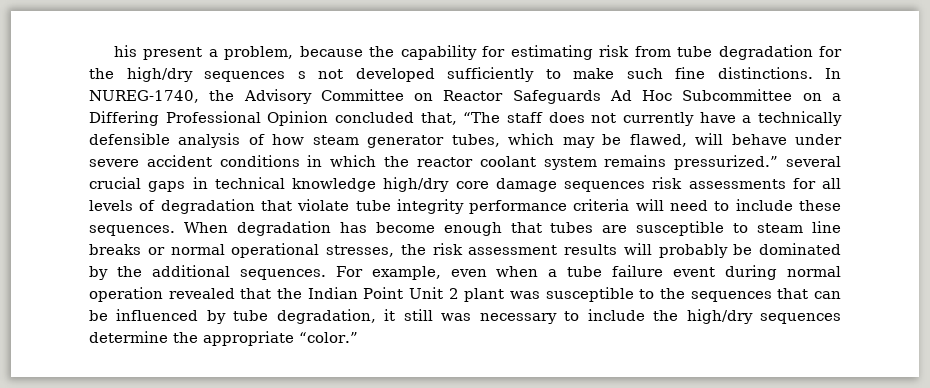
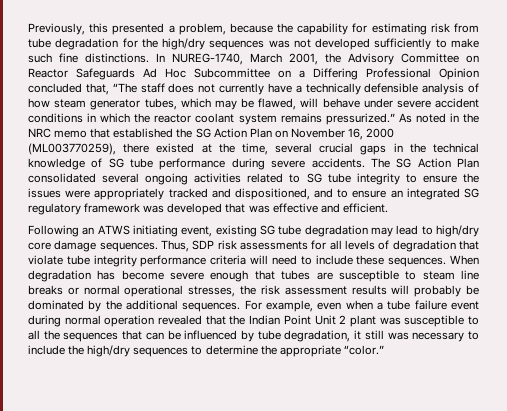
[113,45,203,60] his present -> [28,23,165,35] Previously, this presented
[297,71,306,79] s -> [268,40,290,48] was
(199, 96) none -> [250,53,318,65] March 2001,
(779, 162) none -> [398,113,479,123] [28,128,395,140] [28,143,268,155] As noted in the NRC memo that established the SG Action Plan on November 16, 2000 (ML003770259), there existed at the time,
(208, 183) none -> [409,143,426,153] the
[383,177,645,192] high/dry core damage sequences -> [91,158,480,170] [28,173,479,185] [28,188,480,200] [28,203,388,215] [28,225,479,237] [28,240,215,252] of SG tube performance during severe accidents. The SG Action Plan consolidated several ongoing activities related to SG tube integrity to ensure the issues were appropriately tracked and dispositioned, and to ensure an integrated SG regulatory framework was developed that was effective and efficient. // Following an ATWS initiating event, existing SG tube degradation may lead to high/dry core damage sequences. Thus, SDP
(435, 227) none -> [170,272,205,280] severe
(655, 294) none -> [28,330,40,340] all
(841, 318) none -> [191,346,203,355] to

